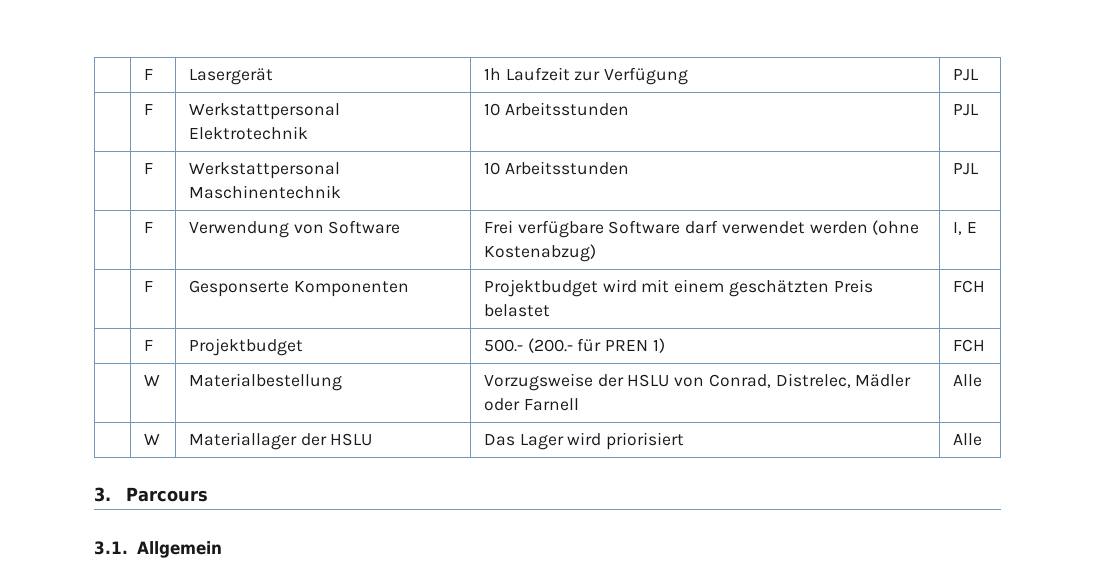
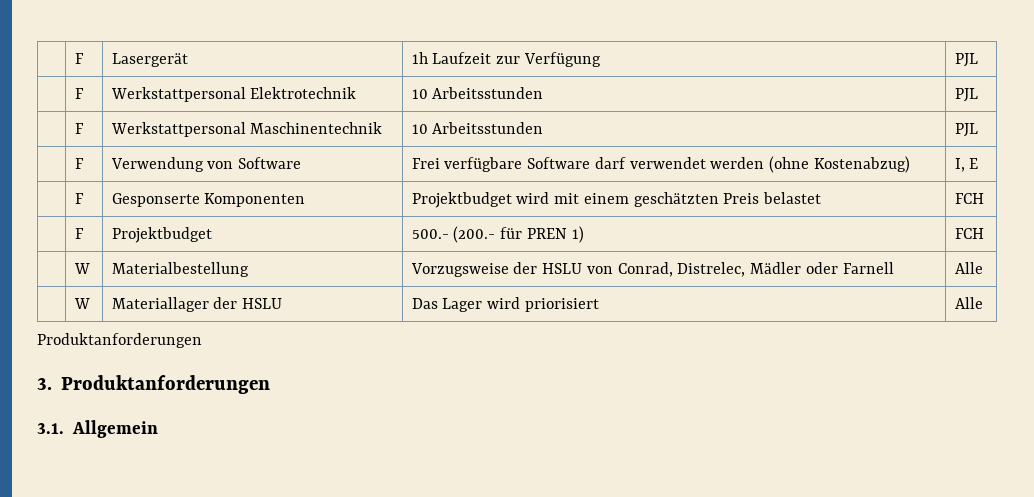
(982, 439) none -> [37,333,202,348] // Produktanforderungen
[125,487,208,502] Parcours -> [60,375,270,394] Produktanforderungen

